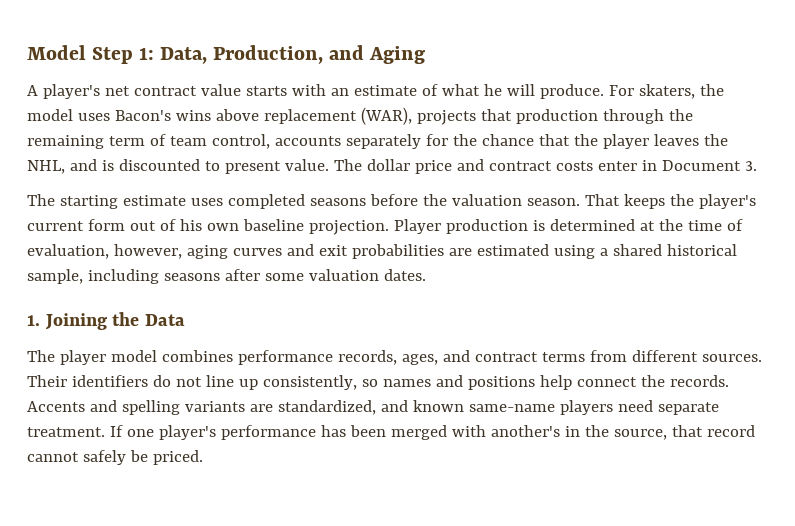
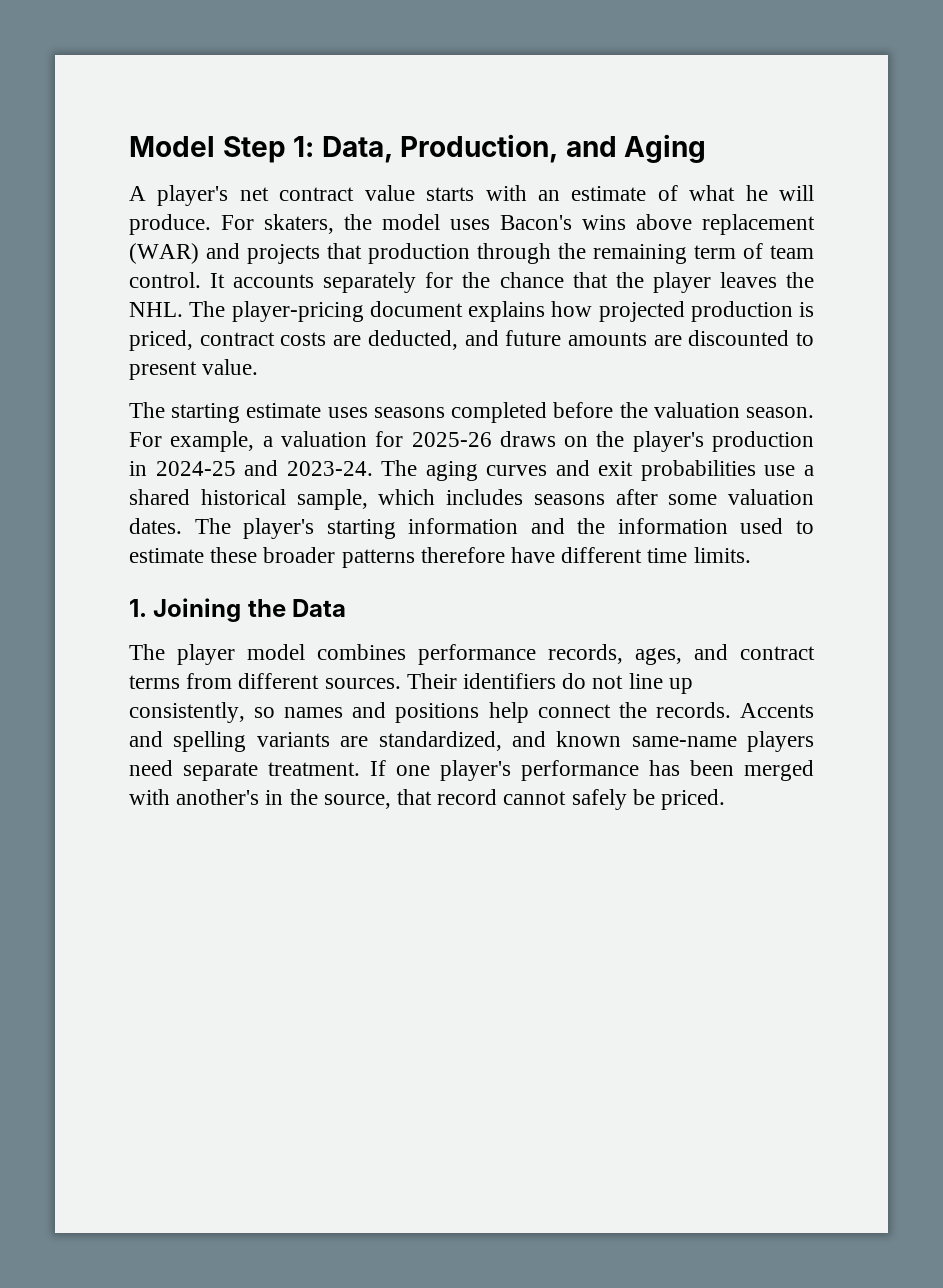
[360,107,412,125] (WAR), -> [129,243,240,264] (WAR) and
[211,134,270,149] control, -> [129,272,226,288] control. It
[27,159,757,174] NHL, and is discounted to present value. The dollar price and contract costs enter in Document 3. -> [129,301,814,322] [129,330,814,351] [129,359,259,380] NHL. The player-pricing document explains how projected production is priced, contract costs are deducted, and future amounts are discounted to present value.
[227,194,366,209] completed seasons -> [373,402,548,423] seasons completed
[584,194,756,209] [27,219,743,235] [27,244,182,259] That keeps the player's current form out of his own baseline projection. Player production is determined at the time of evaluation, however, -> [129,431,814,452] [129,460,418,476] For example, a valuation for 2025-26 draws on the player's production in 2024-25 and 2023-24. The
[448,244,595,259] are estimated using -> [764,465,796,476] use
[87,269,159,284] including -> [378,489,523,505] which includes
(426, 275) none -> [194,518,814,539] [129,547,751,568] The player's starting information and the information used to estimate these broader patterns therefore have different time limits.

